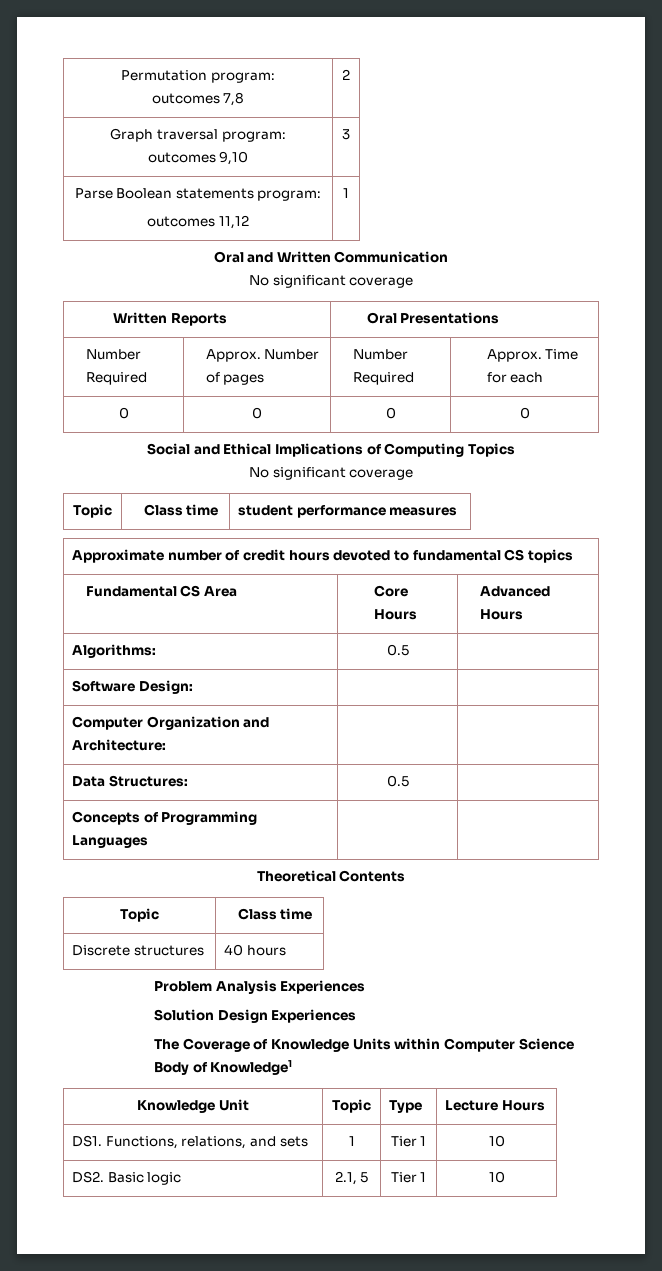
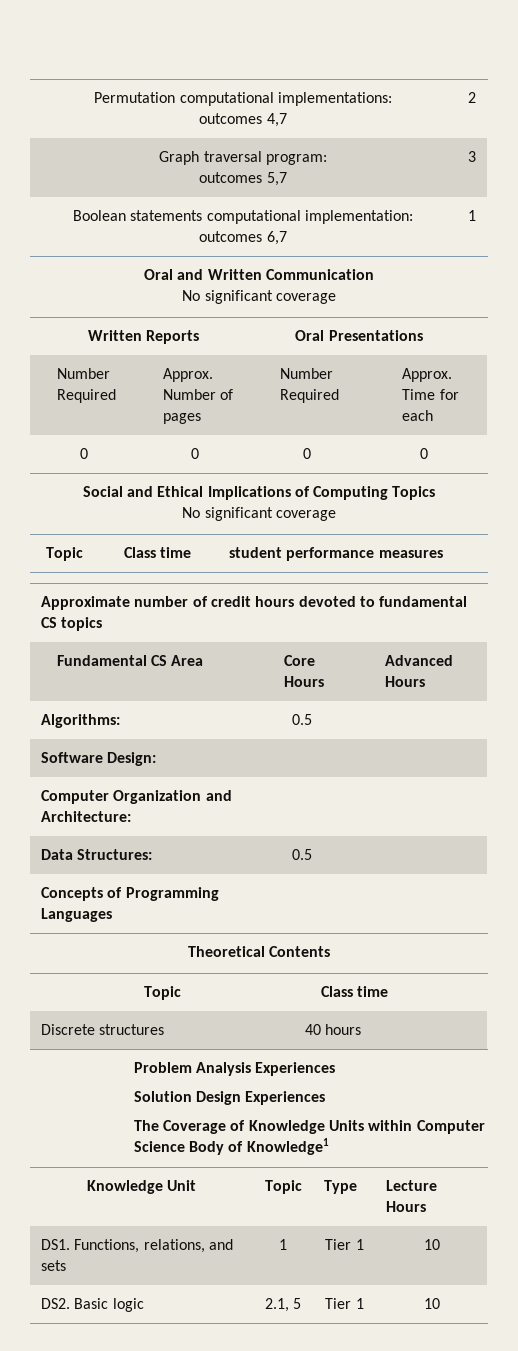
[210,72,275,83] [151,92,245,106] program: // outcomes 7,8 -> [179,92,392,106] [199,113,287,127] computational implementations: // outcomes 4,7
[219,151,249,165] 9,10 -> [266,172,287,186] 5,7
[74,188,113,199] Parse -> (476, 156) none
[257,190,322,201] [147,215,249,229] program: // outcomes 11,12 -> [206,210,413,224] [199,231,287,245] computational implementation: outcomes 6,7

